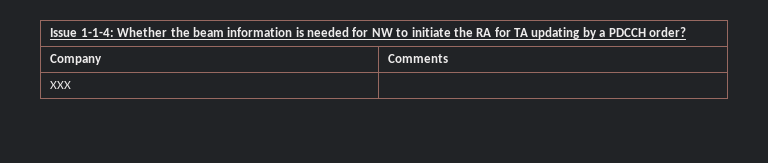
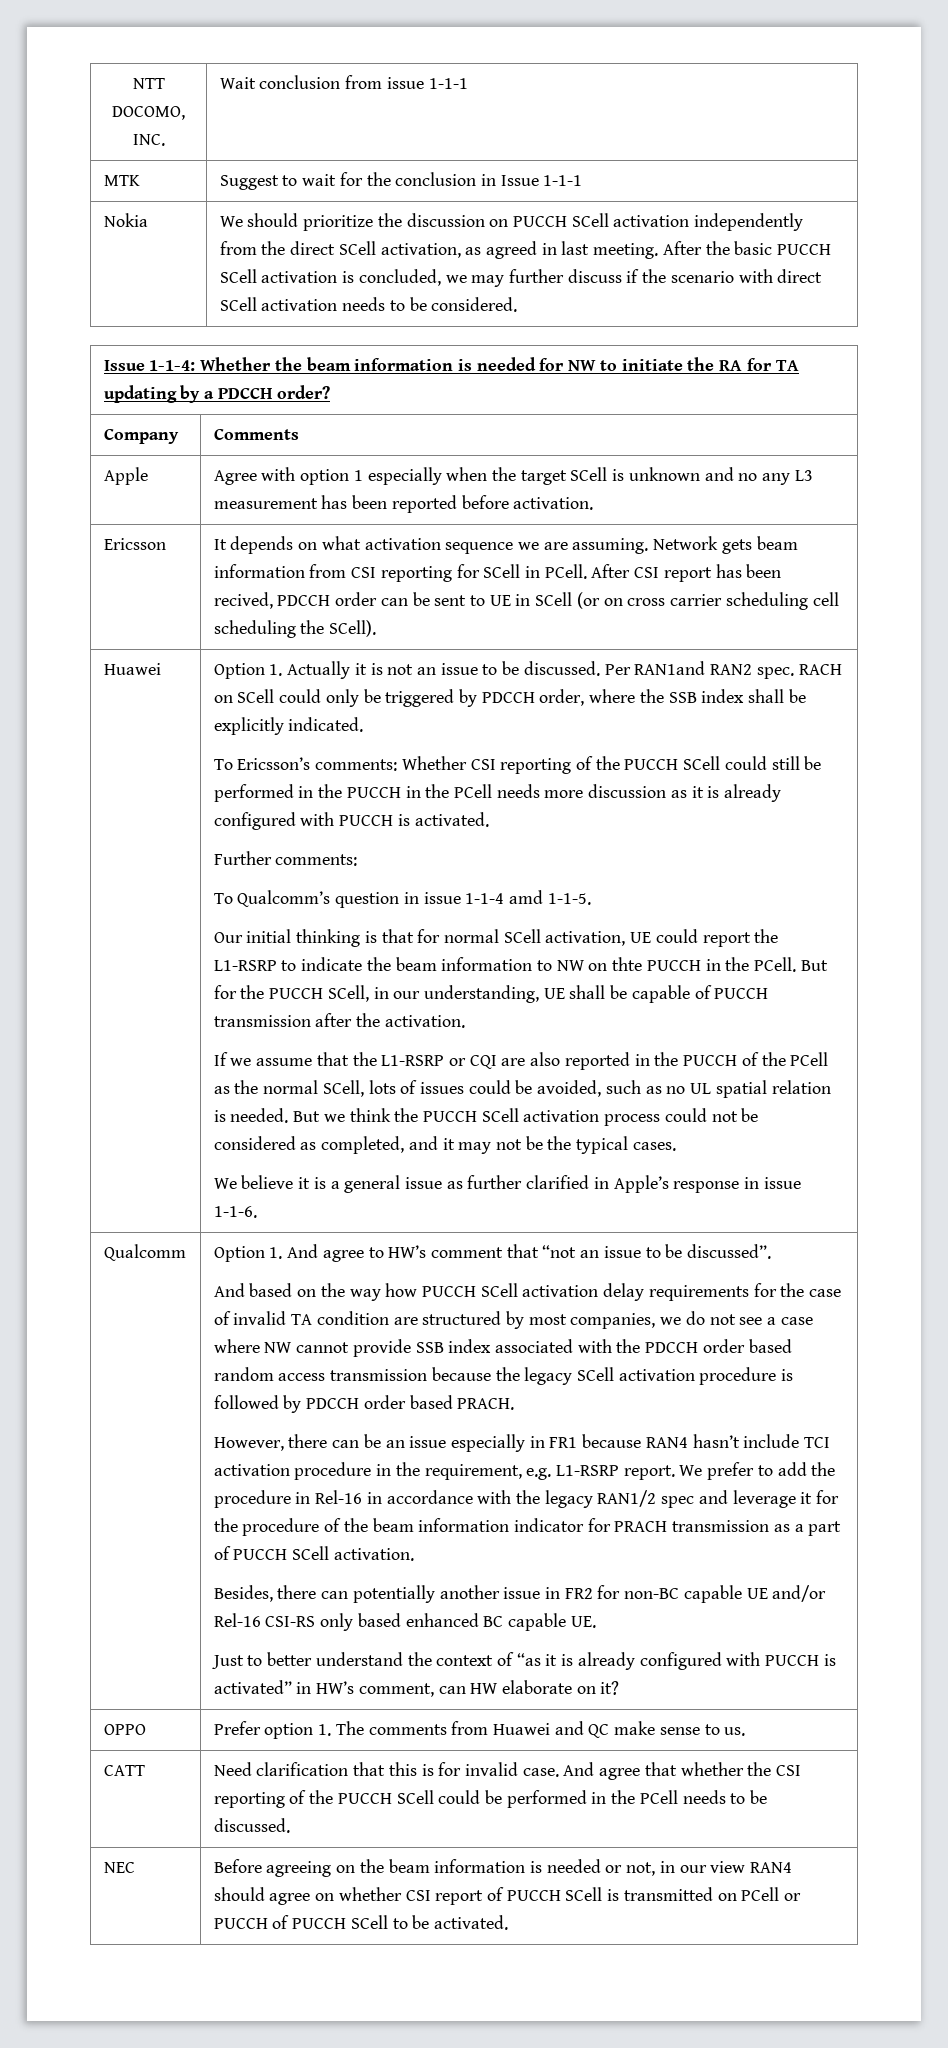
(50, 32) none -> [132,78,165,89] [112,106,185,120] [132,134,165,146] [219,75,468,89] [103,175,140,186] [219,172,583,190] [103,213,148,227] [219,213,804,231] [219,241,832,259] [219,269,823,287] [219,297,518,312] NTT DOCOMO, INC. | Wait conclusion from issue 1-1-1 // MTK | Suggest to wait for the conclusion in Issue 1-1-1 // Nokia | We should prioritize the discussion on PUCCH SCell activation independently from the direct SCell activation, as agreed in last meeting. After the basic PUCCH SCell activation is concluded, we may further discuss if the scenario with direct SCell activation needs to be considered. //
[50,81,72,89] XXX | -> [103,467,148,485] [213,467,813,485] [213,495,594,513] [103,538,166,550] [213,536,798,554] [213,564,782,582] [213,592,839,610] [213,620,377,638] [103,663,161,675] [213,661,842,679] [213,689,806,707] [213,717,364,735] [213,756,822,774] [213,784,782,802] [213,812,489,830] [213,851,358,866] [213,890,591,908] [213,929,779,947] [213,957,828,972] [213,985,769,1003] [213,1013,465,1028] [213,1052,829,1070] [213,1080,831,1098] [213,1108,759,1126] [213,1136,676,1154] [213,1175,801,1193] [213,1206,257,1218] [103,1244,186,1261] [213,1244,772,1262] [213,1283,842,1301] [213,1311,813,1329] [213,1339,792,1357] [213,1367,794,1385] [213,1395,515,1413] [213,1434,831,1452] [213,1462,836,1480] [213,1490,840,1508] [213,1518,842,1536] [213,1546,414,1561] [213,1585,827,1603] [213,1613,596,1631] [211,1652,836,1670] [213,1680,620,1697] [103,1724,146,1735] [213,1721,746,1739] [103,1765,145,1776] [213,1762,802,1780] [213,1790,768,1808] [213,1818,290,1833] [103,1862,135,1873] [213,1859,793,1877] [213,1887,802,1905] [213,1915,509,1930] Apple | Agree with option 1 especially when the target SCell is unknown and no any L3 measurement has been reported before activation. // Ericsson | It depends on what activation sequence we are assuming. Network gets beam information from CSI reporting for SCell in PCell. After CSI report has been recived, PDCCH order can be sent to UE in SCell (or on cross carrier scheduling cell scheduling the SCell). // Huawei | Option 1. Actually it is not an issue to be discussed. Per RAN1and RAN2 spec. RACH on SCell could only be triggered by PDCCH order, where the SSB index shall be explicitly indicated. // To Ericsson’s comments: Whether CSI reporting of the PUCCH SCell could still be performed in the PUCCH in the PCell needs more discussion as it is already configured with PUCCH is activated. // Further comments: // To Qualcomm’s question in issue 1-1-4 amd 1-1-5. // Our initial thinking is that for normal SCell activation, UE could report the L1-RSRP to indicate the beam information to NW on thte PUCCH in the PCell. But for the PUCCH SCell, in our understanding, UE shall be capable of PUCCH transmission after the activation. // If we assume that the L1-RSRP or CQI are also reported in the PUCCH of the PCell as the normal SCell, lots of issues could be avoided, such as no UL spatial relation is needed. But we think the PUCCH SCell activation process could not be considered as completed, and it may not be the typical cases. // We believe it is a general issue as further clarified in Apple’s response in issue 1-1-6. // Qualcomm | Option 1. And agree to HW’s comment that “not an issue to be discussed”. // And based on the way how PUCCH SCell activation delay requirements for the case of invalid TA condition are structured by most companies, we do not see a case where NW cannot provide SSB index associated with the PDCCH order based random access transmission because the legacy SCell activation procedure is followed by PDCCH order based PRACH. // However, there can be an issue especially in FR1 because RAN4 hasn’t include TCI activation procedure in the requirement, e.g. L1-RSRP report. We prefer to add the procedure in Rel-16 in accordance with the legacy RAN1/2 spec and leverage it for the procedure of the beam information indicator for PRACH transmission as a part of PUCCH SCell activation. // Besides, there can potentially another issue in FR2 for non-BC capable UE and/or Rel-16 CSI-RS only based enhanced BC capable UE. // Just to better understand the context of “as it is already configured with PUCCH is activated” in HW’s comment, can HW elaborate on it? // OPPO | Prefer option 1. The comments from Huawei and QC make sense to us. // CATT | Need clarification that this is for invalid case. And agree that whether the CSI reporting of the PUCCH SCell could be performed in the PCell needs to be discussed. // NEC | Before agreeing on the beam information is needed or not, in our view RAN4 should agree on whether CSI report of PUCCH SCell is transmitted on PCell or PUCCH of PUCCH SCell to be activated.

